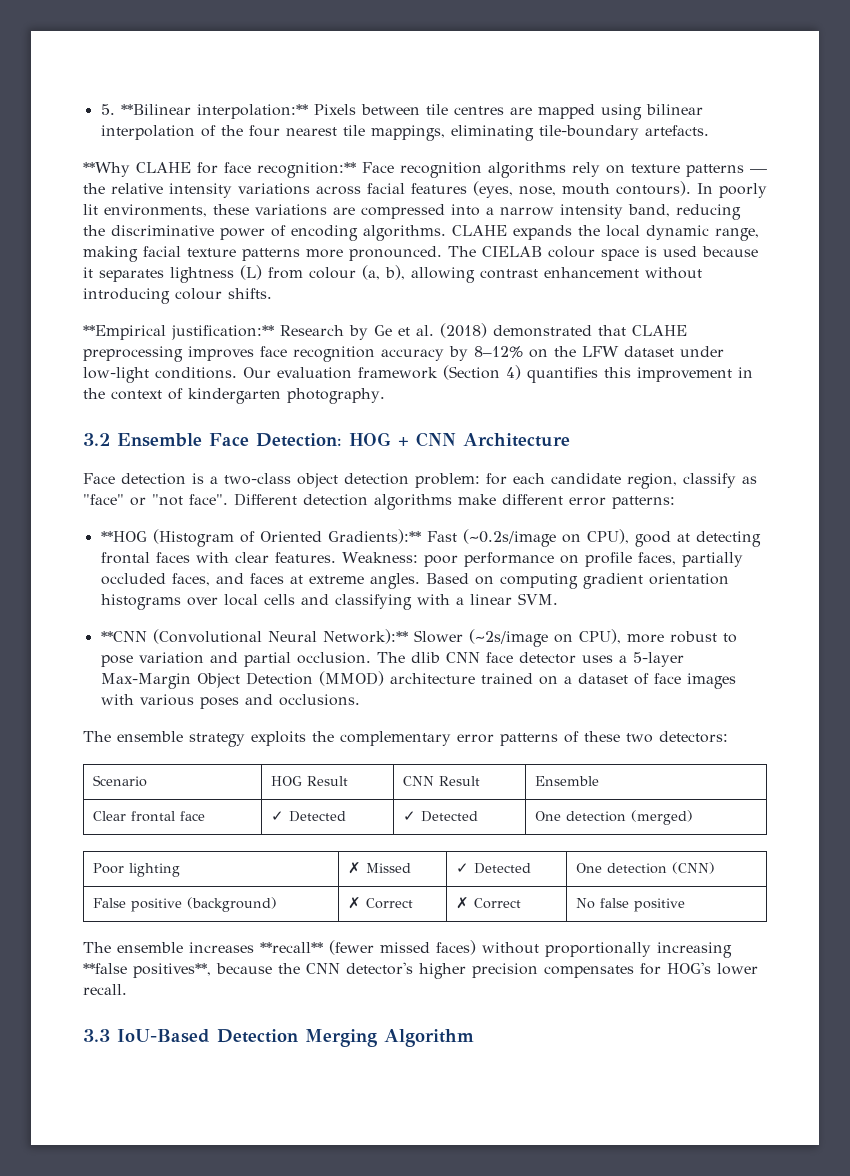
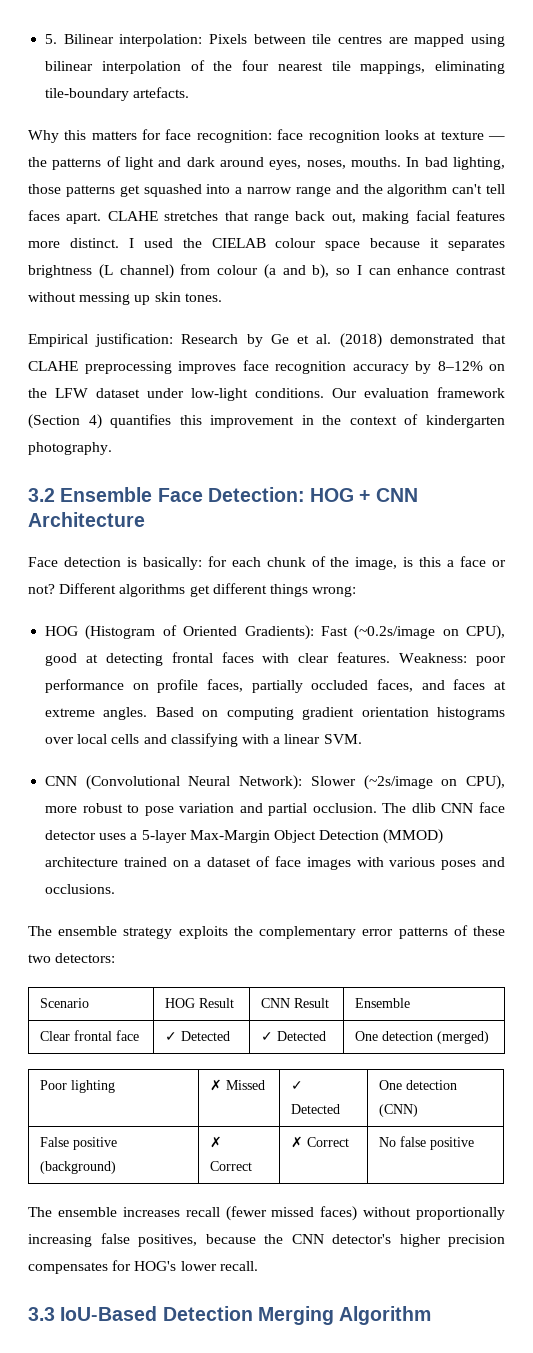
[120,104,308,119] **Bilinear interpolation:** -> [63,34,203,47] Bilinear interpolation:
[83,162,767,178] [83,181,767,198] [83,204,741,220] [83,225,759,241] [83,246,476,262] **Why CLAHE for face recognition:** Face recognition algorithms rely on texture patterns — the relative intensity variations across facial features (eyes, nose, mouth contours). In poorly lit environments, these variations are compressed into a narrow intensity band, reducing the discriminative power of encoding algorithms. CLAHE expands the local dynamic range, making facial texture patterns more pronounced. The -> [28,129,506,143] [28,156,505,170] [28,184,505,197] [28,210,505,224] [28,238,202,248] Why this matters for face recognition: face recognition looks at texture — the patterns of light and dark around eyes, noses, mouths. In bad lighting, those patterns get squashed into a narrow range and the algorithm can't tell faces apart. CLAHE stretches that range back out, making facial features more distinct. I used the
[645,246,697,257] is used -> (361, 246) none
[170,265,702,283] [83,288,272,304] [83,325,274,340] lightness (L) from colour (a, b), allowing contrast enhancement without introducing colour shifts. // **Empirical justification:** -> [28,264,506,279] [28,292,222,305] [28,333,174,347] brightness (L channel) from colour (a and b), so I can enhance contrast without messing up skin tones. // Empirical justification:
[210,473,757,489] [83,493,675,510] [100,531,147,542] a two-class object detection problem: for each candidate region, classify as "face" or "not face". Different detection algorithms make different error patterns: // **HOG -> [142,556,507,570] [28,583,357,597] [45,626,79,636] basically: for each chunk of the image, is this a face or not? Different algorithms get different things wrong: // HOG
[327,529,421,544] Gradients):** -> [244,625,314,640] Gradients):
[100,631,147,642] **CNN -> [45,776,78,786] CNN
[322,629,408,644] Network):** -> [239,775,303,790] Network):
[260,942,323,953] **recall** -> [185,1207,220,1217] recall
[83,963,211,978] **false positives**, -> [100,1233,197,1247] false positives,

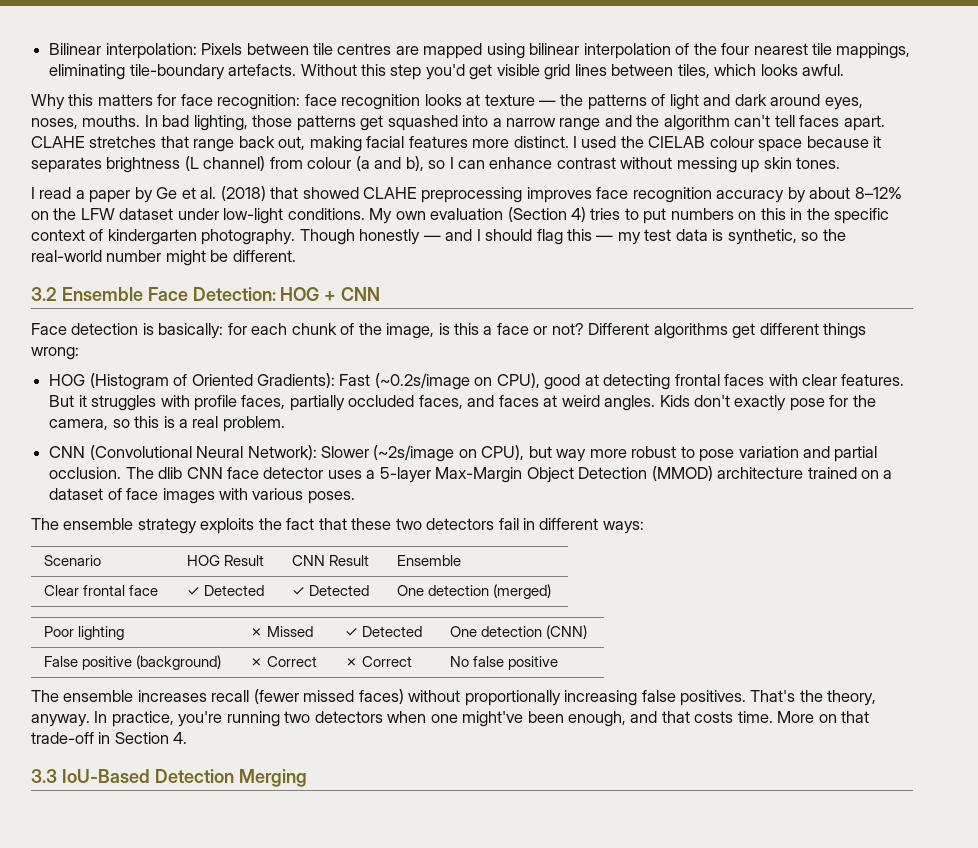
[45,34,58,44] 5. -> (49, 49) none
(190, 92) none -> [300,64,844,80] Without this step you'd get visible grid lines between tiles, which looks awful.
[28,333,239,347] Empirical justification: Research -> [31,187,131,203] I read a paper
[389,334,507,344] demonstrated that -> [270,187,359,199] that showed
(431, 367) none -> [809,187,851,199] about
[332,387,505,398] [28,414,295,429] Our evaluation framework (Section 4) quantifies this improvement -> [369,207,786,224] My own evaluation (Section 4) tries to put numbers on this
(342, 420) none -> [834,208,890,224] specific
(112, 448) none -> [299,229,846,245] [31,250,296,266] Though honestly — and I should flag this — my test data is synthetic, so the real-world number might be different.
[28,512,145,527] Architecture -> (381, 294) none
[399,653,506,666] [45,679,149,693] Weakness: poor performance on -> [49,395,190,411] But it struggles with
[45,707,505,720] [45,733,362,747] extreme angles. Based on computing gradient orientation histograms over local cells and classifying with a linear SVM. -> [561,395,876,411] [49,416,285,432] weird angles. Kids don't exactly pose for the camera, so this is a real problem.
(505, 782) none -> [528,446,587,462] but way
[441,857,505,870] [45,884,116,894] poses and occlusions. -> [307,491,355,504] poses.
[259,925,506,939] [28,953,116,963] complementary error patterns of these two detectors: -> [286,518,644,534] fact that these two detectors fail in different ways:
[138,1234,505,1247] [28,1260,258,1274] positives, because the CNN detector's higher precision compensates for HOG's lower recall. -> [680,690,877,706] [31,711,870,727] [31,732,188,744] positives. That's the theory, anyway. In practice, you're running two detectors when one might've been enough, and that costs time. More on that trade-off in Section 4.
[339,1306,432,1325] Algorithm -> (307, 778) none

